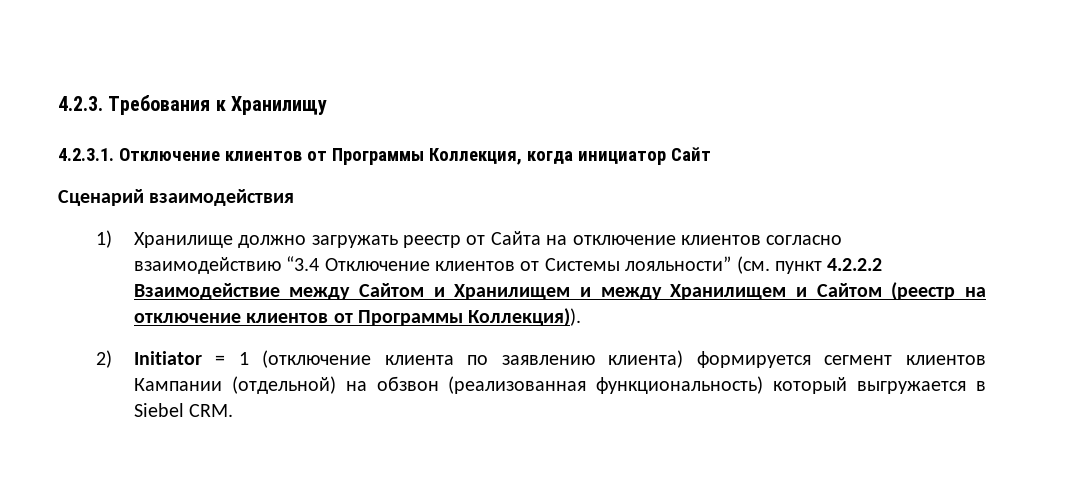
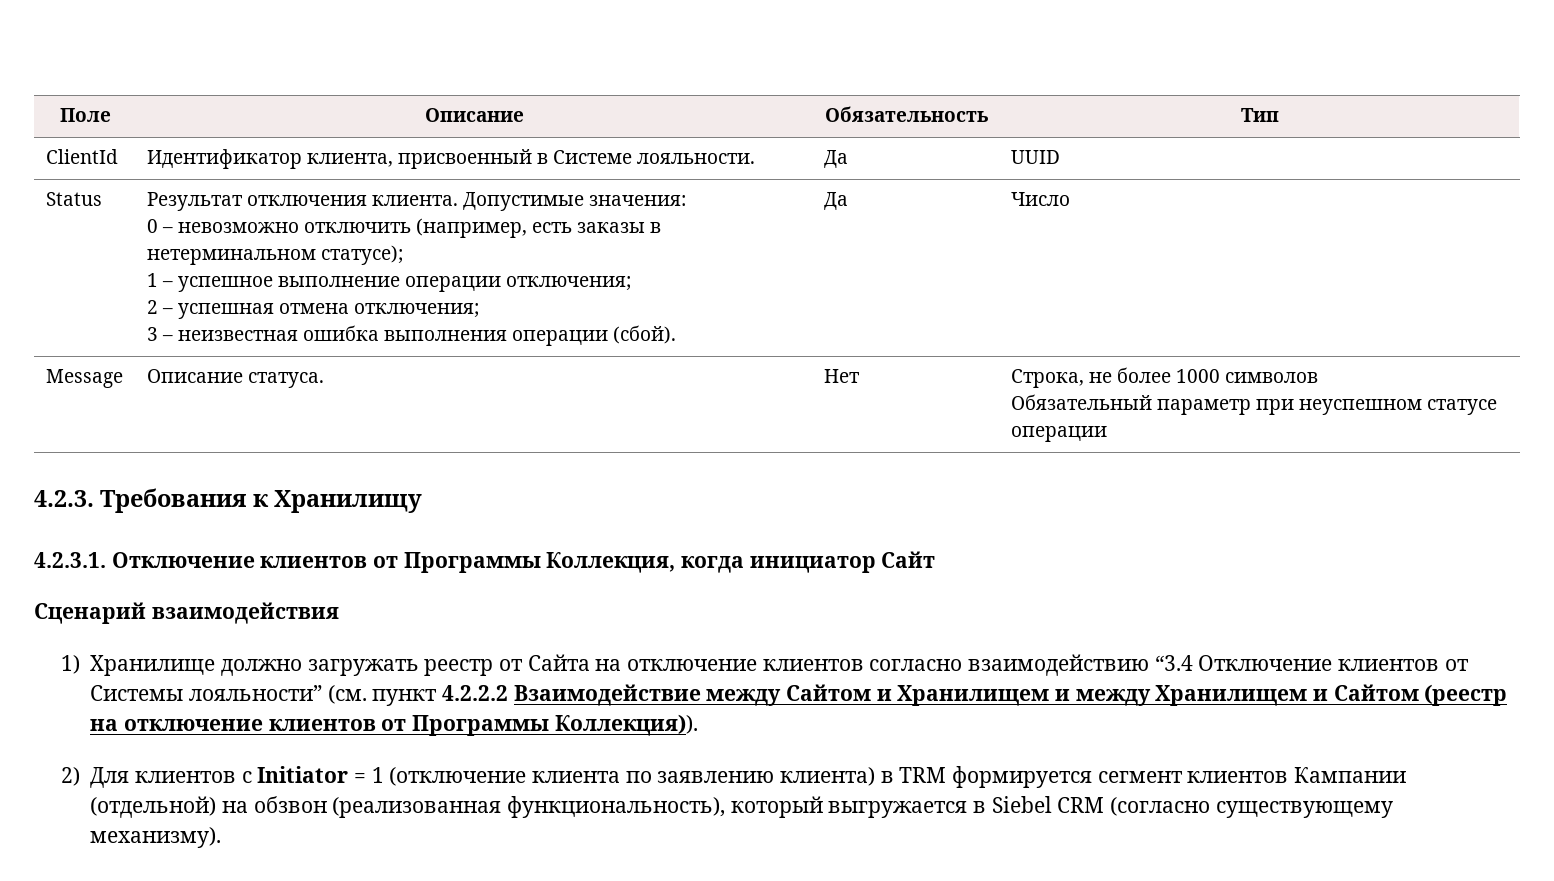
(58, 103) none -> [59,108,111,122] [424,108,524,122] [824,106,988,122] [1240,108,1279,122] [45,149,118,164] [146,149,756,169] [823,150,848,168] [1010,150,1060,164] [45,192,102,206] [146,192,687,211] [146,218,662,238] [146,245,403,265] [146,273,632,292] [146,300,480,319] [146,325,677,346] [823,192,848,210] [1010,192,1070,206] [45,369,123,388] [146,369,324,388] [823,369,860,383] [1010,367,1319,388] [1010,394,1498,415] [1010,426,1107,442] Поле | Описание | Обязательность | Тип // ClientId | Идентификатор клиента, присвоенный в Системе лояльности. | Да | UUID // Status | Результат отключения клиента. Допустимые значения: // 0 – невозможно отключить (например, есть заказы в нетерминальном статусе); // 1 – успешное выполнение операции отключения; // 2 – успешная отмена отключения; // 3 – неизвестная ошибка выполнения операции (сбой). | Да | Число // Message | Описание статуса. | Нет | Строка, не более 1000 символов // Обязательный параметр при неуспешном статусе операции //
(112, 359) none -> [90,767,252,788] Для клиентов с
(684, 359) none -> [880,767,947,783] в TRM
[596,376,764,394] функциональность) -> [507,796,726,818] функциональность),
[189,404,234,417] CRM. -> [1057,797,1393,818] [90,827,222,848] CRM (согласно существующему механизму).

